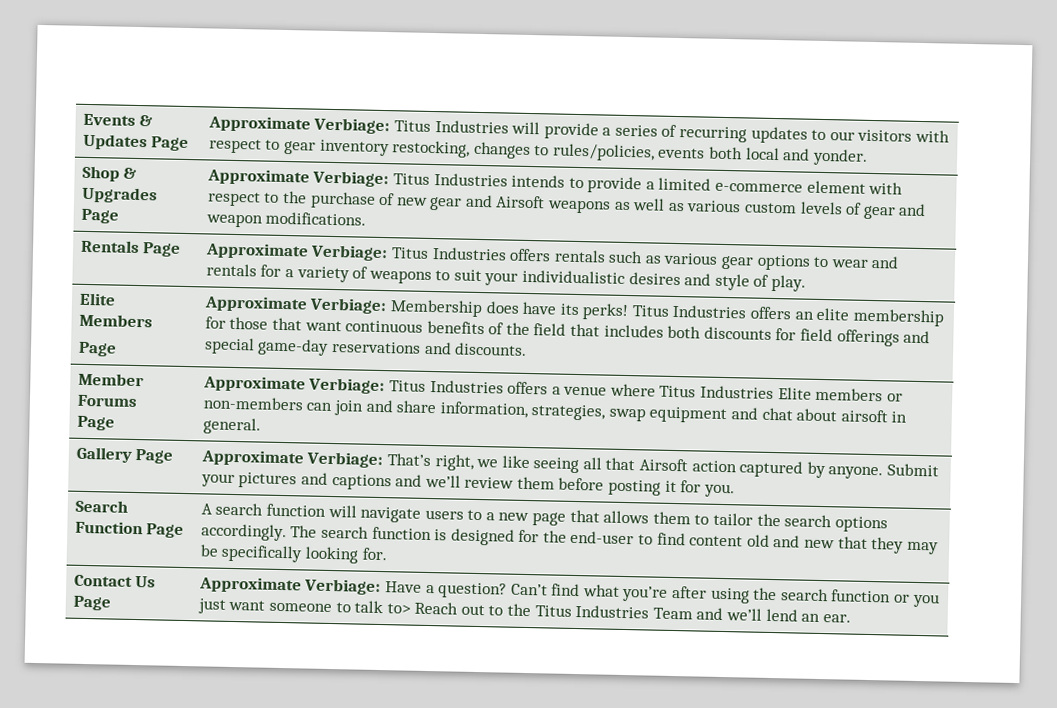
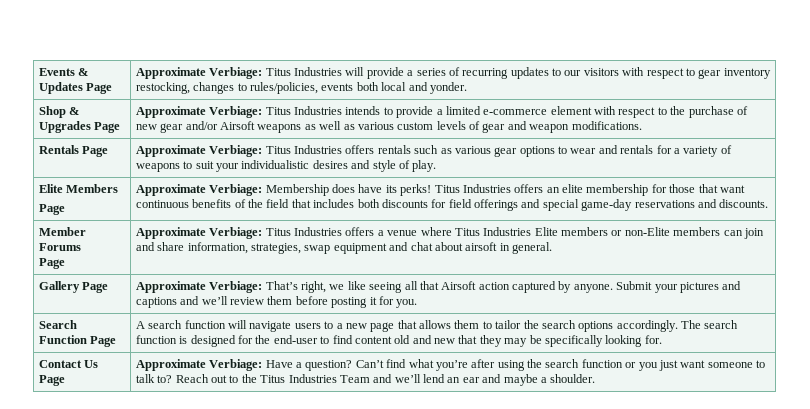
[464,194,493,208] and -> [185,121,218,130] and/or
[202,396,304,411] non-members -> [624,227,721,236] non-Elite members
[386,603,411,614] to> -> [157,375,173,383] to?
[822,614,851,623] ear. -> [462,374,596,386] ear and maybe a shoulder.

